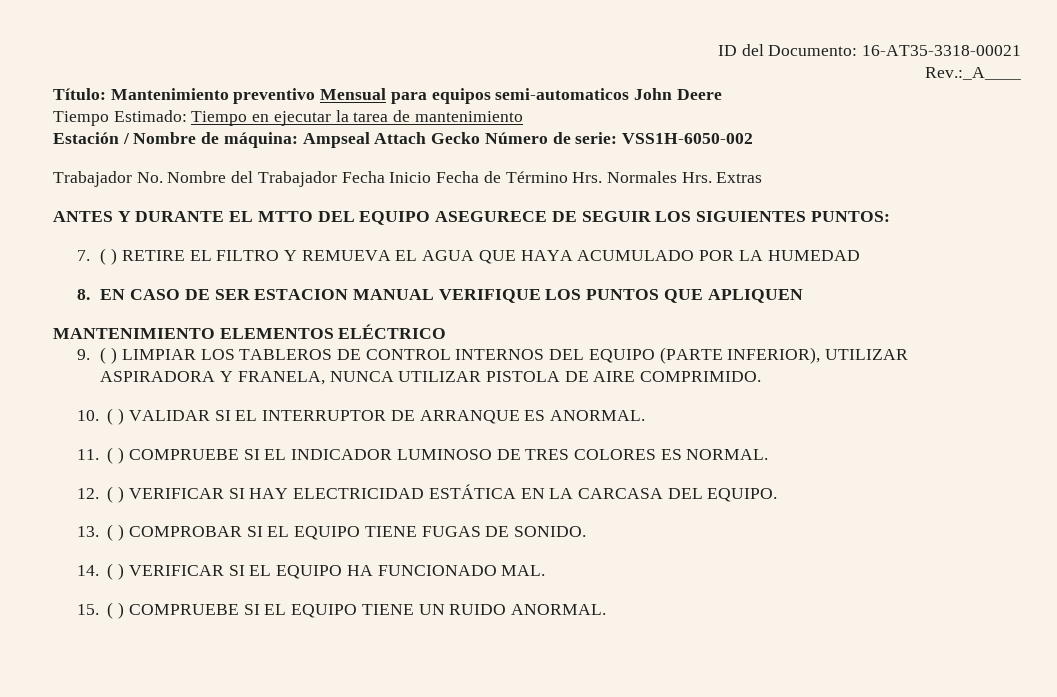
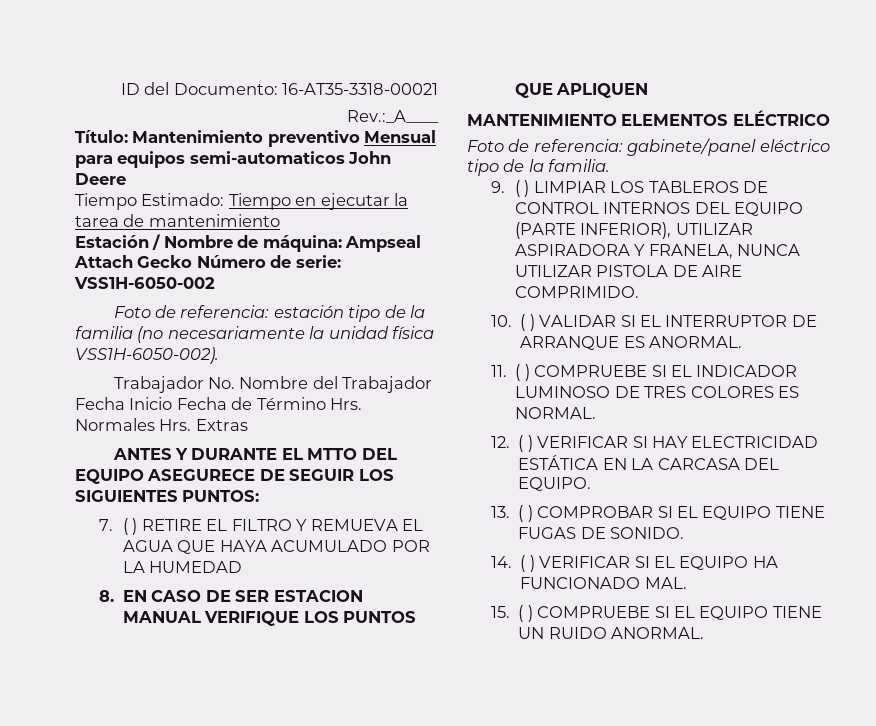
(753, 138) none -> [113,305,426,322] [75,326,435,343] [75,347,219,364] // Foto de referencia: estación tipo de la familia (no necesariamente la unidad física VSS1H-6050-002).
(447, 331) none -> [467,138,830,156] [467,159,611,176] // Foto de referencia: gabinete/panel eléctrico tipo de la familia.

